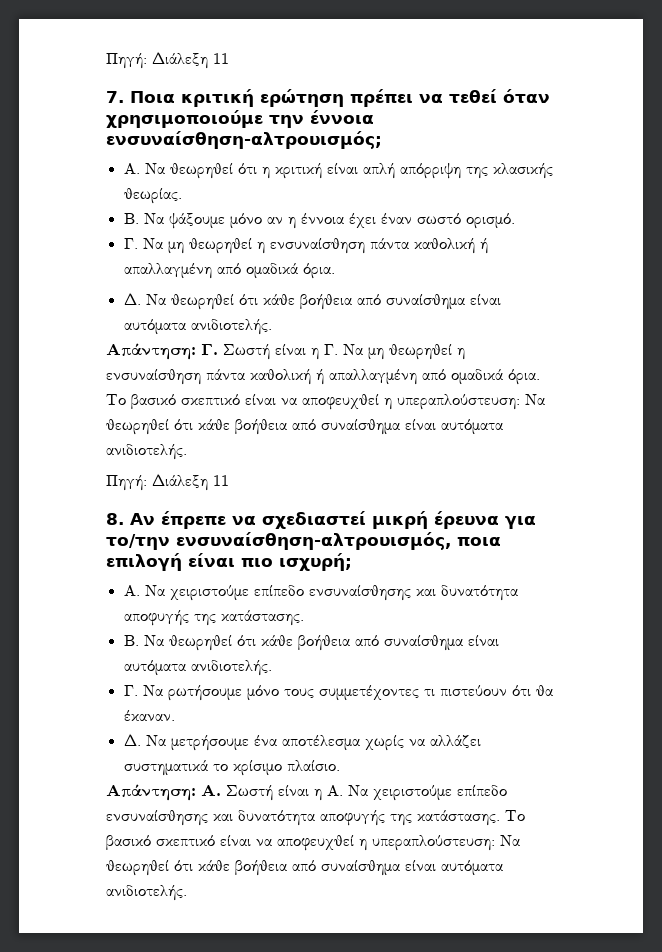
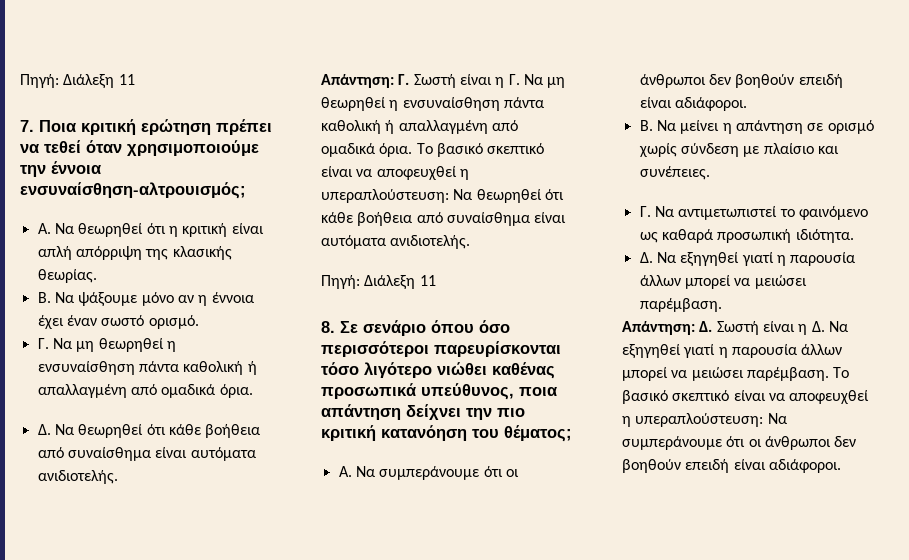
[130,511,536,529] [106,532,501,550] [106,553,352,571] [123,585,518,601] [123,610,304,626] [123,635,499,651] [123,660,272,676] [123,685,553,701] [123,710,175,721] [123,733,481,751] [123,760,340,776] [106,784,507,801] [106,810,525,826] [106,835,520,851] [106,860,503,876] [106,885,187,901] Αν έπρεπε να σχεδιαστεί μικρή έρευνα για το/την ενσυναίσθηση-αλτρουισμός, ποια επιλογή είναι πιο ισχυρή; // Α. Να χειριστούμε επίπεδο ενσυναίσθησης και δυνατότητα αποφυγής της κατάστασης. // Β. Να θεωρηθεί ότι κάθε βοήθεια από συναίσθημα είναι αυτόματα ανιδιοτελής. // Γ. Να ρωτήσουμε μόνο τους συμμετέχοντες τι πιστεύουν ότι θα έκαναν. // Δ. Να μετρήσουμε ένα αποτέλεσμα χωρίς να αλλάζει συστηματικά το κρίσιμο πλαίσιο. // Απάντηση: Α. Σωστή είναι η Α. Να χειριστούμε επίπεδο ενσυναίσθησης και δυνατότητα αποφυγής της κατάστασης. Το βασικό σκεπτικό είναι να αποφευχθεί η υπεραπλούστευση: Να θεωρηθεί ότι κάθε βοήθεια από συναίσθημα είναι αυτόματα ανιδιοτελής. -> [340,320,510,336] [321,341,561,357] [321,362,555,379] [321,383,557,400] [321,404,525,420] [321,425,572,442] [338,466,519,480] [639,74,843,88] [639,97,747,111] [639,120,874,134] [638,143,839,157] [639,166,710,180] [639,206,868,220] [639,229,854,243] [639,252,856,267] [639,275,807,289] [639,298,722,312] [622,321,848,335] [622,344,843,359] [622,367,850,381] [622,390,870,404] [622,413,787,427] [622,436,857,450] [622,459,841,473] Σε σενάριο όπου όσο περισσότεροι παρευρίσκονται τόσο λιγότερο νιώθει καθένας προσωπικά υπεύθυνος, ποια απάντηση δείχνει την πιο κριτική κατανόηση του θέματος; // Α. Να συμπεράνουμε ότι οι άνθρωποι δεν βοηθούν επειδή είναι αδιάφοροι. // Β. Να μείνει η απάντηση σε ορισμό χωρίς σύνδεση με πλαίσιο και συνέπειες. // Γ. Να αντιμετωπιστεί το φαινόμενο ως καθαρά προσωπική ιδιότητα. // Δ. Να εξηγηθεί γιατί η παρουσία άλλων μπορεί να μειώσει παρέμβαση. // Απάντηση: Δ. Σωστή είναι η Δ. Να εξηγηθεί γιατί η παρουσία άλλων μπορεί να μειώσει παρέμβαση. Το βασικό σκεπτικό είναι να αποφευχθεί η υπεραπλούστευση: Να συμπεράνουμε ότι οι άνθρωποι δεν βοηθούν επειδή είναι αδιάφοροι.

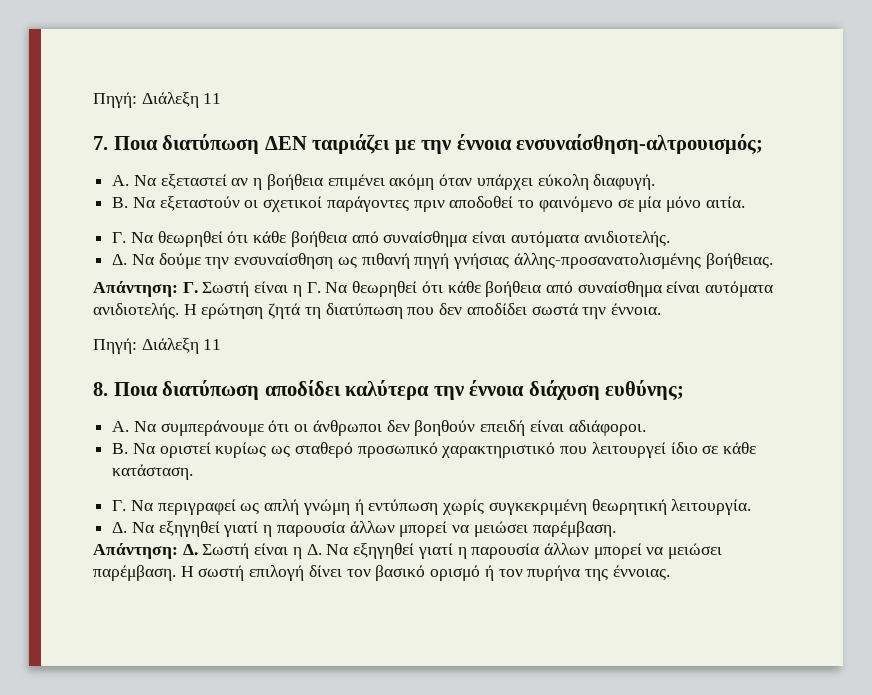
[81,119,272,135] [20,140,259,156] κριτική ερώτηση πρέπει να τεθεί όταν χρησιμοποιούμε -> [162,134,416,154] διατύπωση ΔΕΝ ταιριάζει με
[78,223,264,237] [37,246,232,260] [37,269,97,283] [37,292,254,307] [37,315,199,329] [37,338,176,352] [37,361,257,375] [37,384,253,398] [37,424,51,435] θεωρηθεί ότι η κριτική είναι απλή απόρριψη της κλασικής θεωρίας. // Β. Να ψάξουμε μόνο αν η έννοια έχει έναν σωστό ορισμό. // Γ. Να μη θεωρηθεί η ενσυναίσθηση πάντα καθολική ή απαλλαγμένη από ομαδικά όρια. // Δ. -> [160,174,656,190] [112,196,745,212] [112,232,127,243] εξεταστεί αν η βοήθεια επιμένει ακόμη όταν υπάρχει εύκολη διαφυγή. // Β. Να εξεταστούν οι σχετικοί παράγοντες πριν αποδοθεί το φαινόμενο σε μία μόνο αιτία. // Γ.
(118, 477) none -> [112,253,773,269] // Δ. Να δούμε την ενσυναίσθηση ως πιθανή πηγή γνήσιας άλλης-προσανατολισμένης βοήθειας.
[547,77,566,88] [321,97,544,111] [321,120,518,134] [321,143,545,157] [321,166,469,180] [321,189,564,203] [321,212,567,226] [321,235,471,249] [321,275,436,290] [321,320,510,336] [321,341,561,357] [321,362,555,379] [321,383,557,400] [321,404,525,420] [321,425,572,442] μη θεωρηθεί η ενσυναίσθηση πάντα καθολική ή απαλλαγμένη από ομαδικά όρια. Το βασικό σκεπτικό είναι να αποφευχθεί η υπεραπλούστευση: Να θεωρηθεί ότι κάθε βοήθεια από συναίσθημα είναι αυτόματα ανιδιοτελής. // Πηγή: Διάλεξη 11 // 8. Σε σενάριο όπου όσο περισσότεροι παρευρίσκονται τόσο λιγότερο νιώθει καθένας προσωπικά υπεύθυνος, ποια απάντηση δείχνει την πιο κριτική κατανόηση του θέματος; -> [352,281,774,297] [93,303,661,319] [93,338,222,354] [93,380,685,401] θεωρηθεί ότι κάθε βοήθεια από συναίσθημα είναι αυτόματα ανιδιοτελής. Η ερώτηση ζητά τη διατύπωση που δεν αποδίδει σωστά την έννοια. // Πηγή: Διάλεξη 11 // 8. Ποια διατύπωση αποδίδει καλύτερα την έννοια διάχυση ευθύνης;
[680,120,874,134] [638,143,839,157] [639,166,710,180] [639,206,868,220] [639,229,854,243] μείνει η απάντηση σε ορισμό χωρίς σύνδεση με πλαίσιο και συνέπειες. // Γ. Να αντιμετωπιστεί το φαινόμενο ως καθαρά προσωπική ιδιότητα. -> [159,442,756,458] [112,464,194,480] [112,499,752,515] οριστεί κυρίως ως σταθερό προσωπικό χαρακτηριστικό που λειτουργεί ίδιο σε κάθε κατάσταση. // Γ. Να περιγραφεί ως απλή γνώμη ή εντύπωση χωρίς συγκεκριμένη θεωρητική λειτουργία.
[833,367,850,378] [622,390,870,404] [622,413,787,427] [622,436,857,450] [622,459,841,473] Το βασικό σκεπτικό είναι να αποφευχθεί η υπεραπλούστευση: Να συμπεράνουμε ότι οι άνθρωποι δεν βοηθούν επειδή είναι αδιάφοροι. -> [180,565,670,581] Η σωστή επιλογή δίνει τον βασικό ορισμό ή τον πυρήνα της έννοιας.

